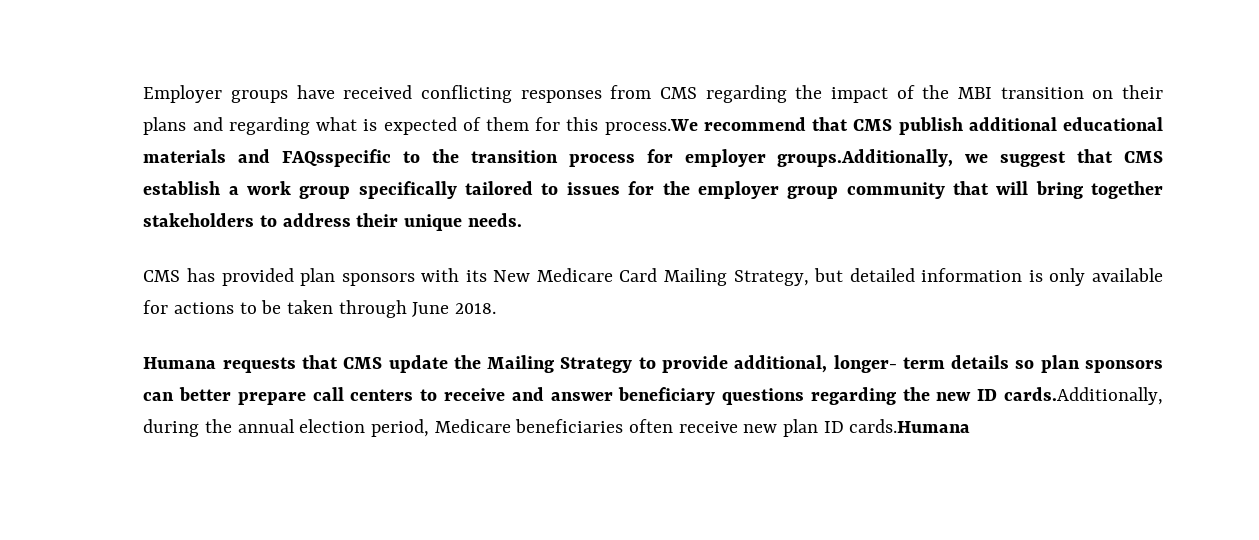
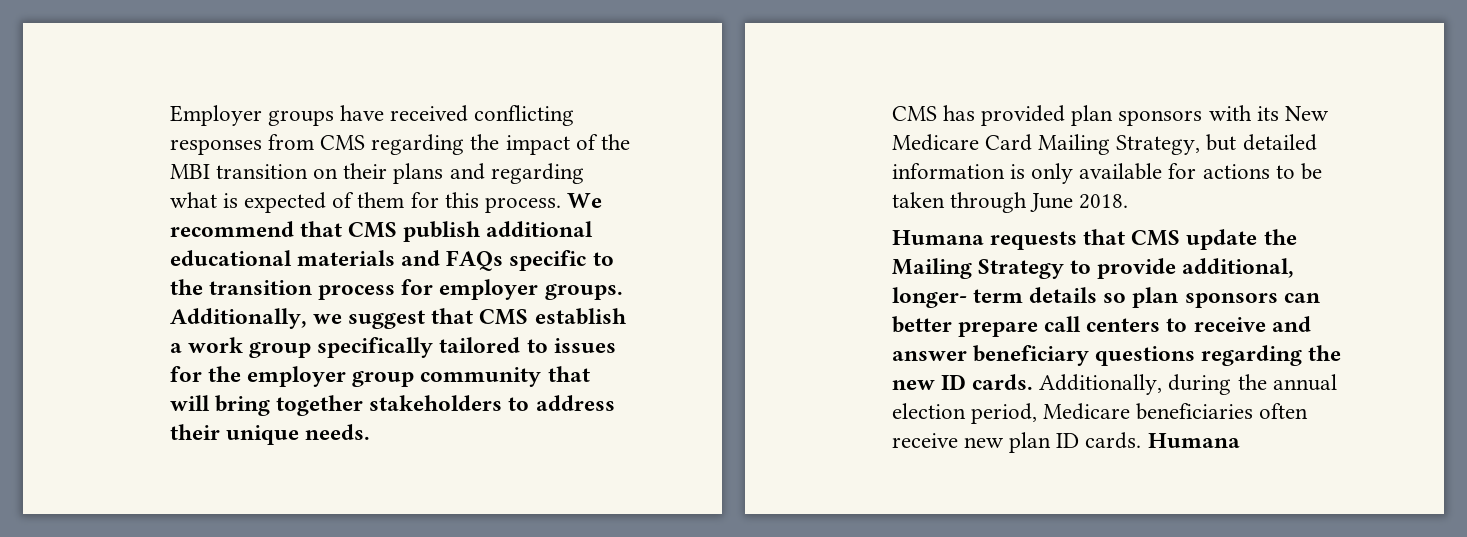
[604,119,698,135] process.We -> [484,193,603,213] process. We
[282,149,392,167] FAQsspecific -> [446,250,587,271] FAQs specific
[777,149,954,167] groups.Additionally, -> [544,283,623,300] [169,308,307,329] groups. Additionally,
[1003,387,1163,405] cards.Additionally, -> [971,374,1163,395] cards. Additionally,
[849,419,971,433] cards.Humana -> [1085,432,1240,449] cards. Humana

